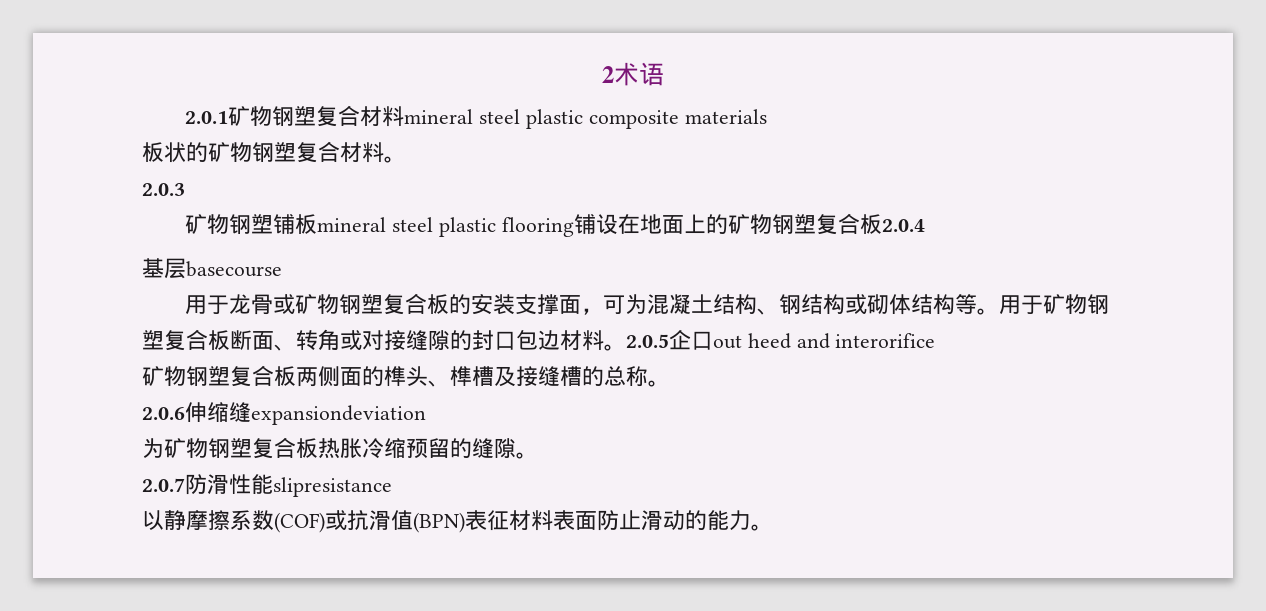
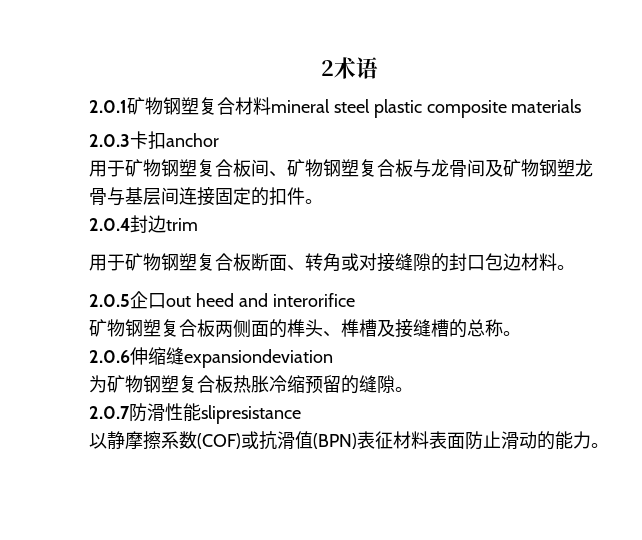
[142,141,406,163] [142,183,185,196] [185,213,925,237] [142,258,282,279] [185,293,1000,315] 板状的矿物钢塑复合材料。 // 2.0.3 // 矿物钢塑铺板mineral steel plastic flooring铺设在地面上的矿物钢塑复合板2.0.4 // 基层basecourse // 用于龙骨或矿物钢塑复合板的安装支撑面，可为混凝土结构、钢结构或砌体结构等。 -> [89,131,219,150] [89,159,593,178] [89,187,323,206] [89,215,198,233] 2.0.3卡扣anchor // 用于矿物钢塑复合板间、矿物钢塑复合板与龙骨间及矿物钢塑龙骨与基层间连接固定的扣件。 // 2.0.4封边trim //
(626, 347) none -> (575, 267) //

